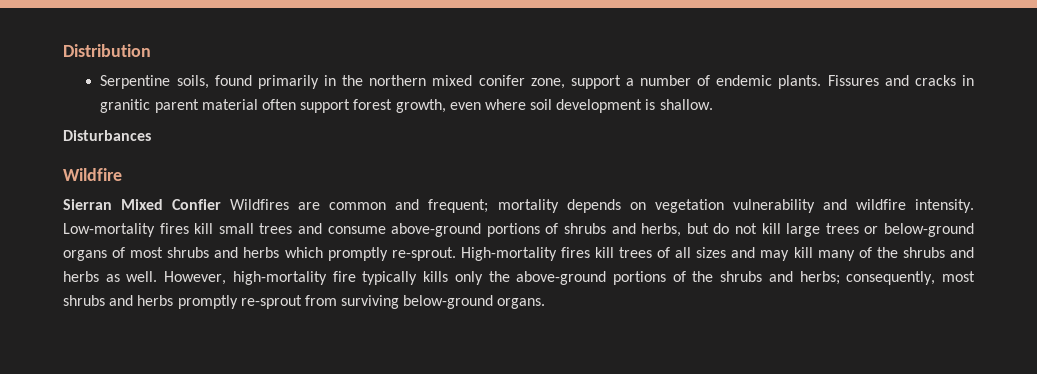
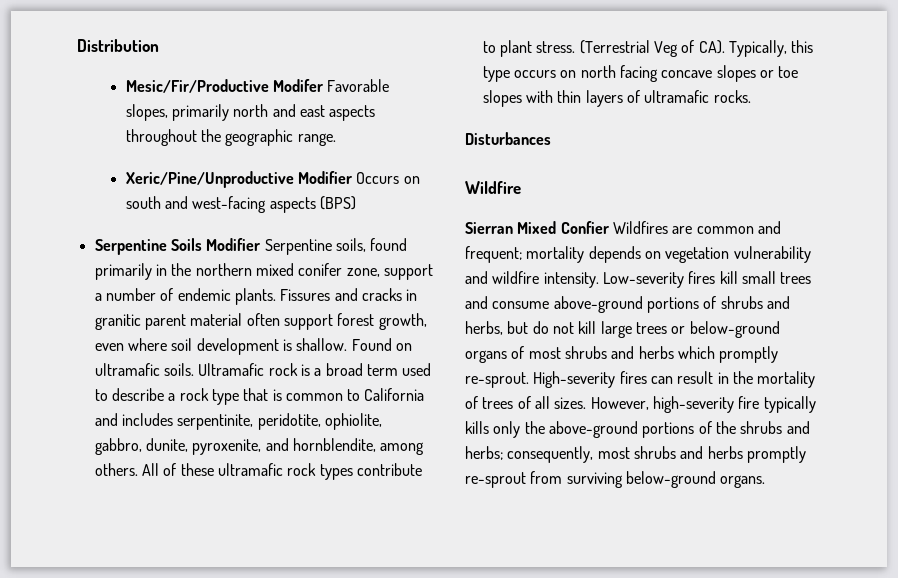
(151, 50) none -> [125,79,390,93] [125,104,376,121] [125,129,336,146] [125,171,420,188] [125,196,357,213] [94,238,261,255] Mesic/Fir/Productive Modifer Favorable slopes, primarily north and east aspects throughout the geographic range. // Xeric/Pine/Unproductive Modifier Occurs on south and west-facing aspects (BPS) // Serpentine Soils Modifier
(713, 104) none -> [351,338,412,351] [94,363,432,376] [94,388,425,405] [94,413,382,430] [94,438,425,455] [94,463,422,480] [482,40,814,57] [482,65,799,82] [482,90,751,107] Found on ultramafic soils. Ultramafic rock is a broad term used to describe a rock type that is common to California and includes serpentinite, peridotite, ophiolite, gabbro, dunite, pyroxenite, and hornblendite, among others. All of these ultramafic rock types contribute to plant stress. (Terrestrial Veg of CA). Typically, this type occurs on north facing concave slopes or toe slopes with thin layers of ultramafic rocks.
[63,223,155,237] Low-mortality -> [602,272,684,288] Low-severity
[460,247,974,261] [63,271,327,285] High-mortality fires kill trees of all sizes and may kill many of the shrubs and herbs as well. However, high-mortality -> [533,371,816,388] [465,396,734,413] High-severity fires can result in the mortality of trees of all sizes. However, high-severity

